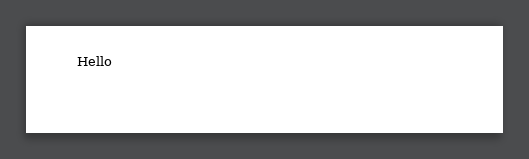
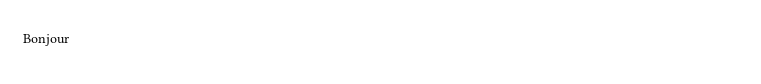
[77,56,112,66] Hello -> [23,34,69,46] Bonjour

